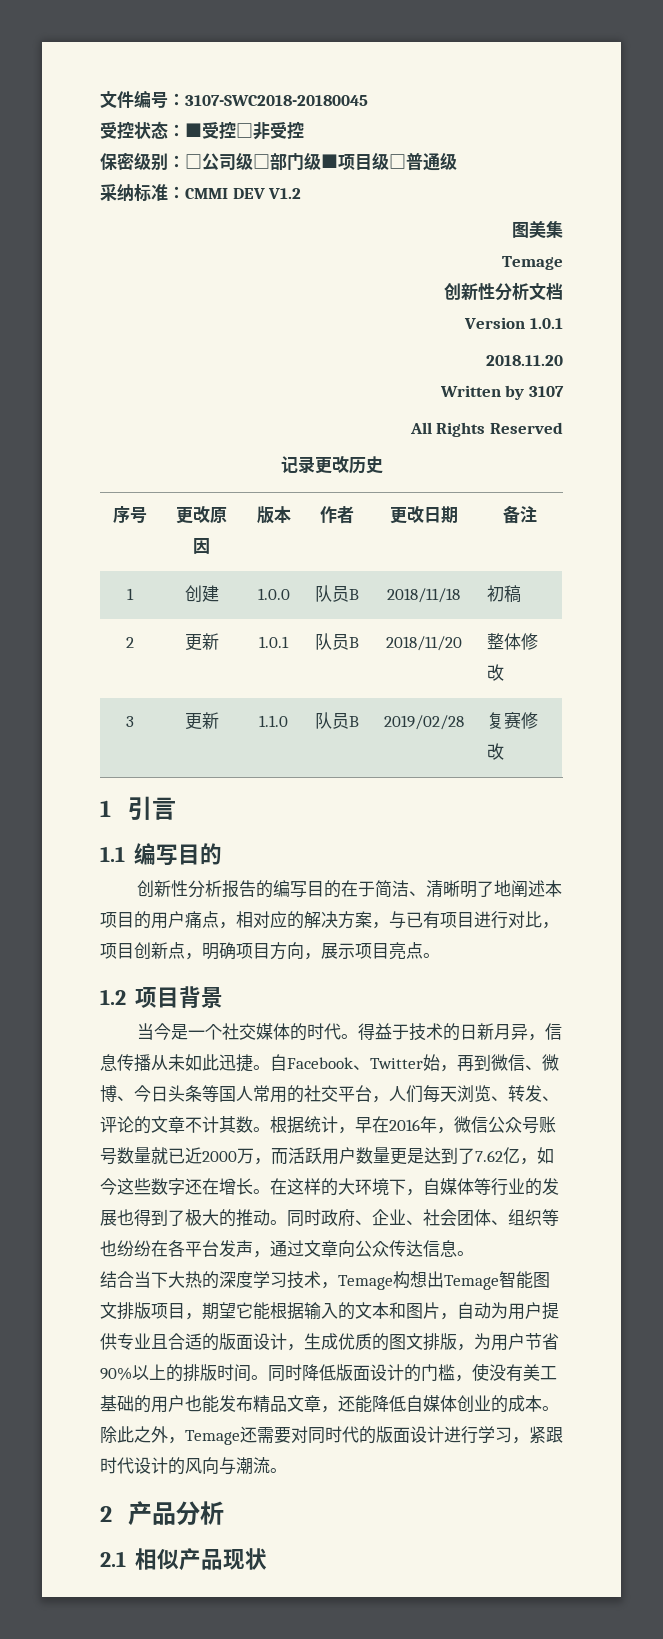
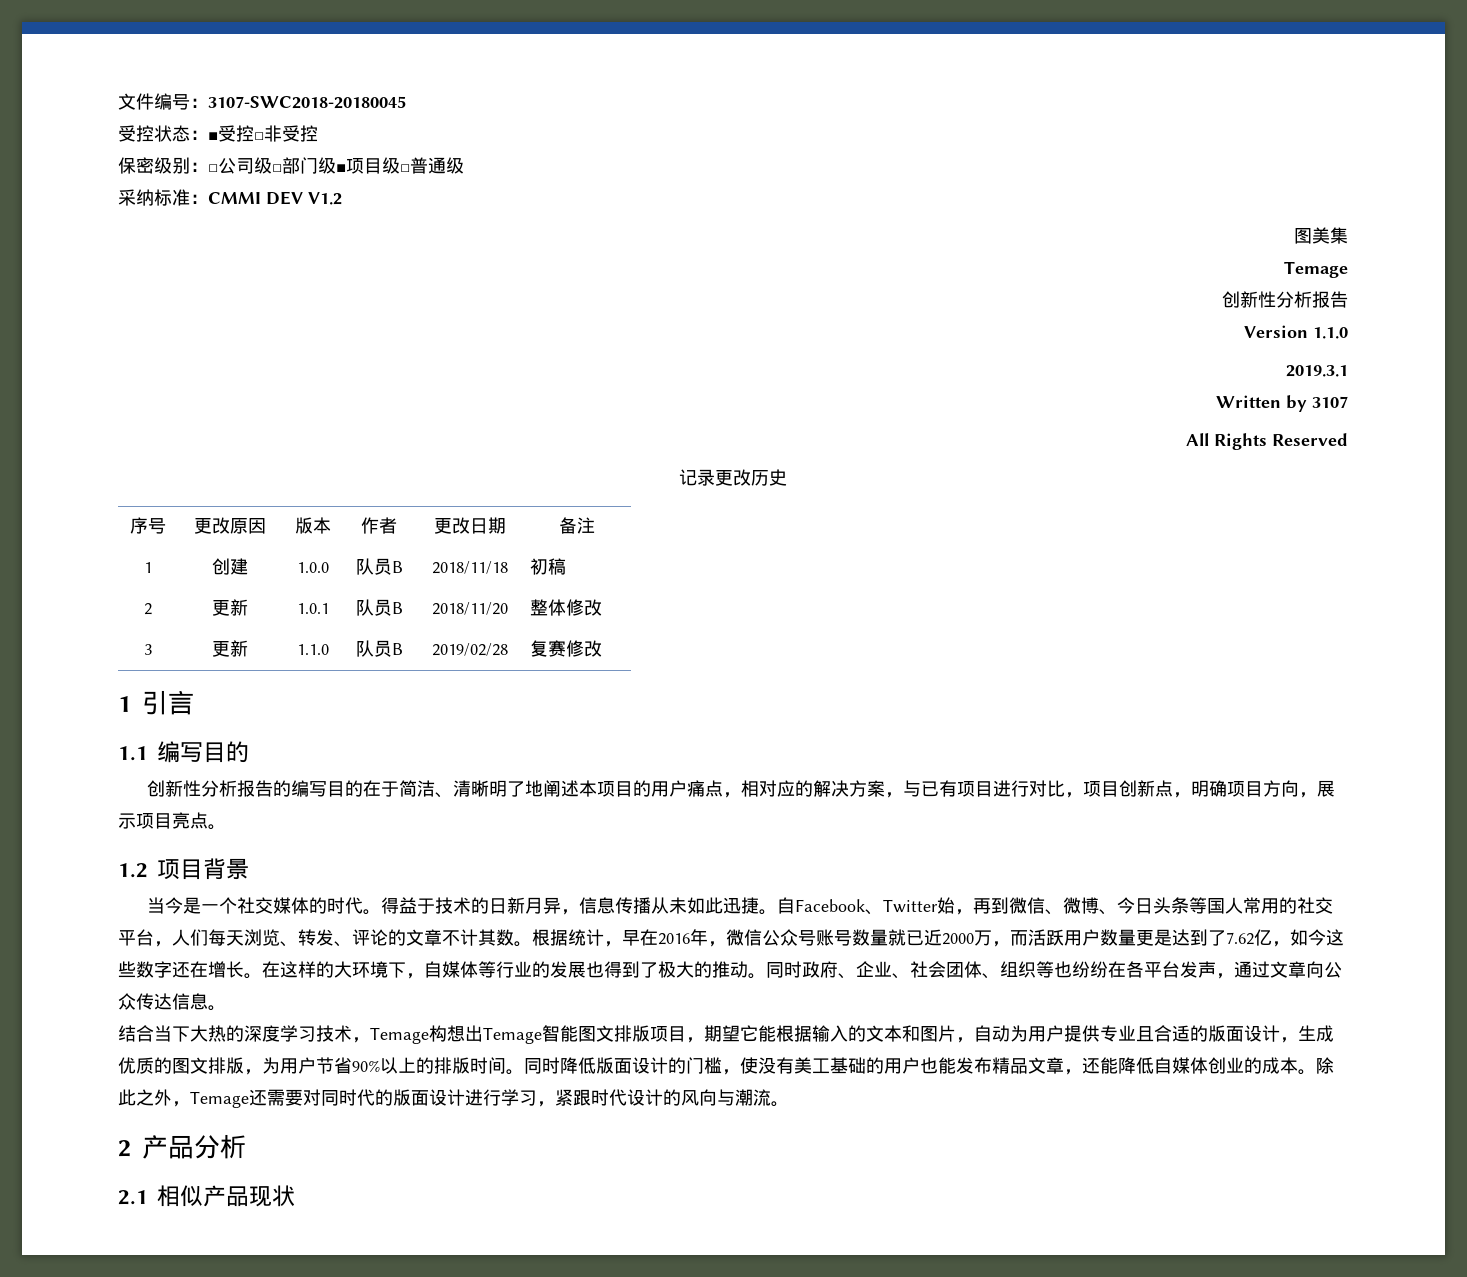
[529,283,563,301] 文档 -> [1312,291,1348,308] 报告
[530,318,563,329] [486,355,563,366] 1.0.1 // 2018.11.20 -> [1313,327,1348,339] [1286,365,1348,377] 1.1.0 // 2019.3.1

